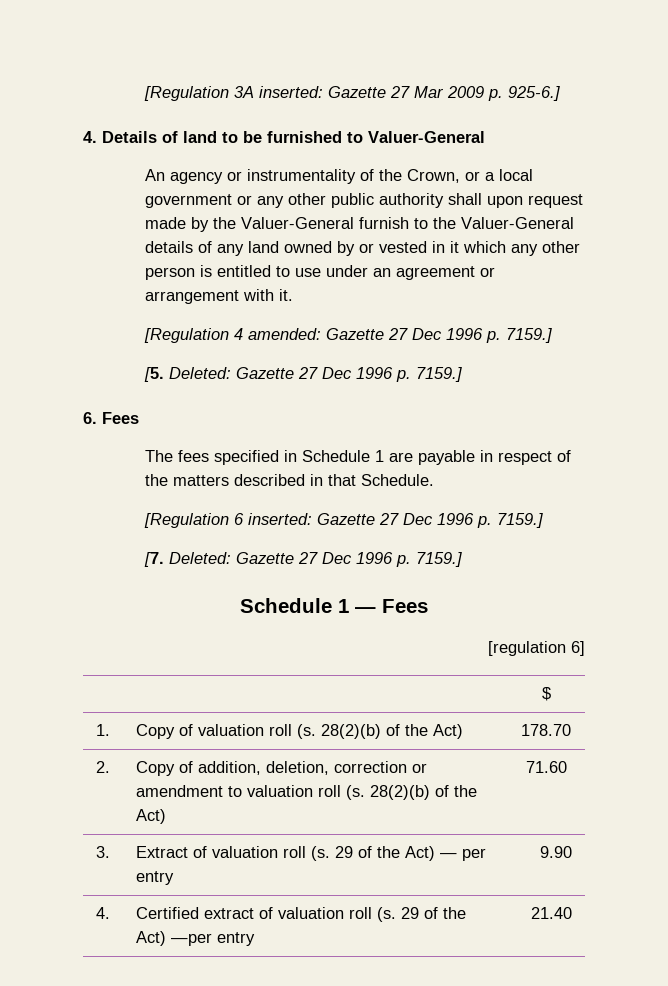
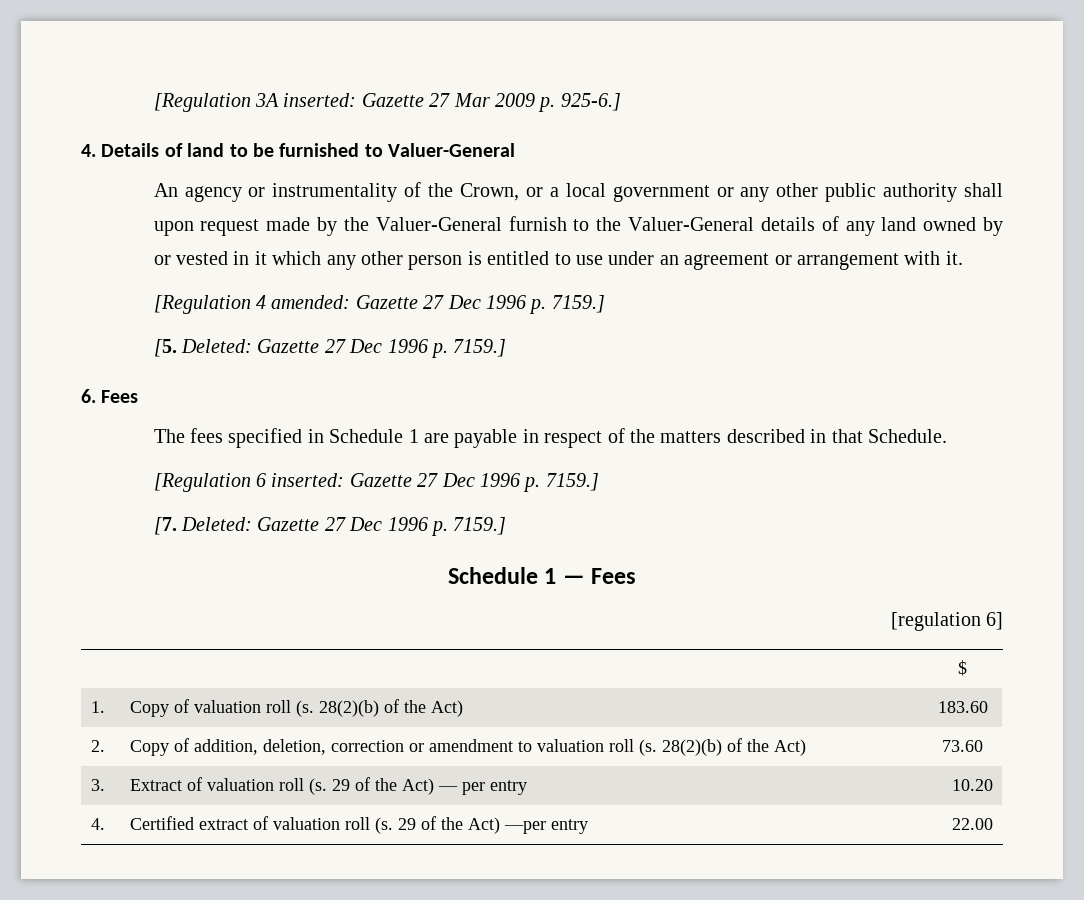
[521,724,571,736] 178.70 -> [937,701,988,713] 183.60
[525,761,567,773] 71.60 -> [942,740,983,752] 73.60
[540,846,573,858] 9.90 -> [951,779,993,791] 10.20
[531,907,573,919] 21.40 -> [951,818,993,830] 22.00

